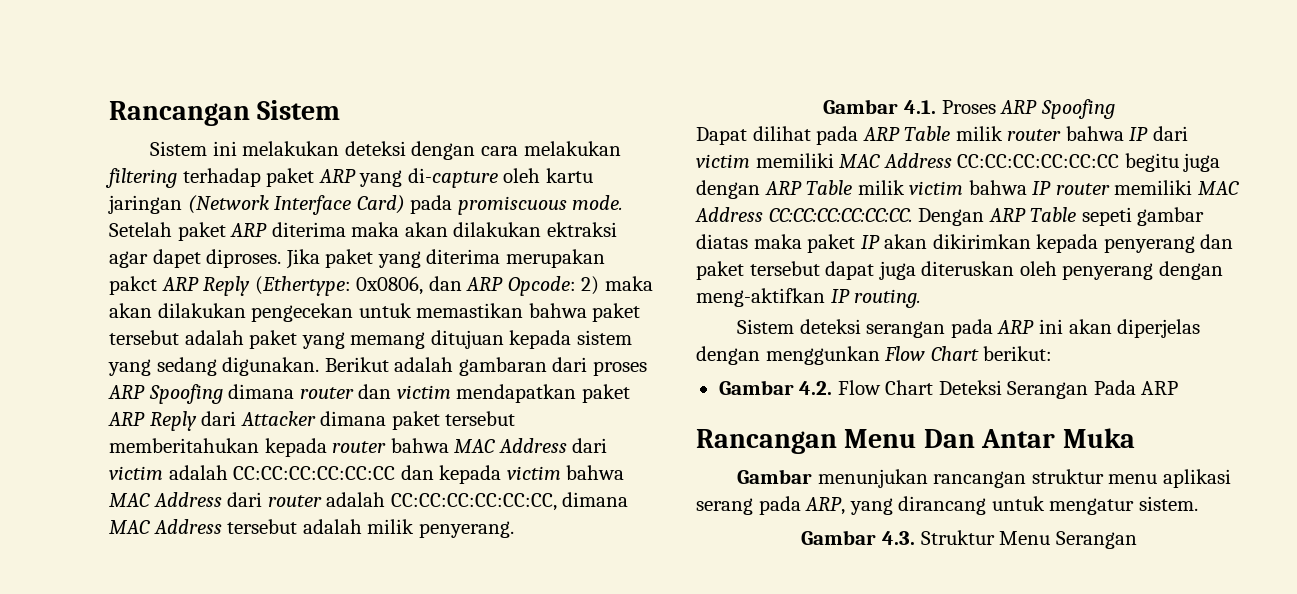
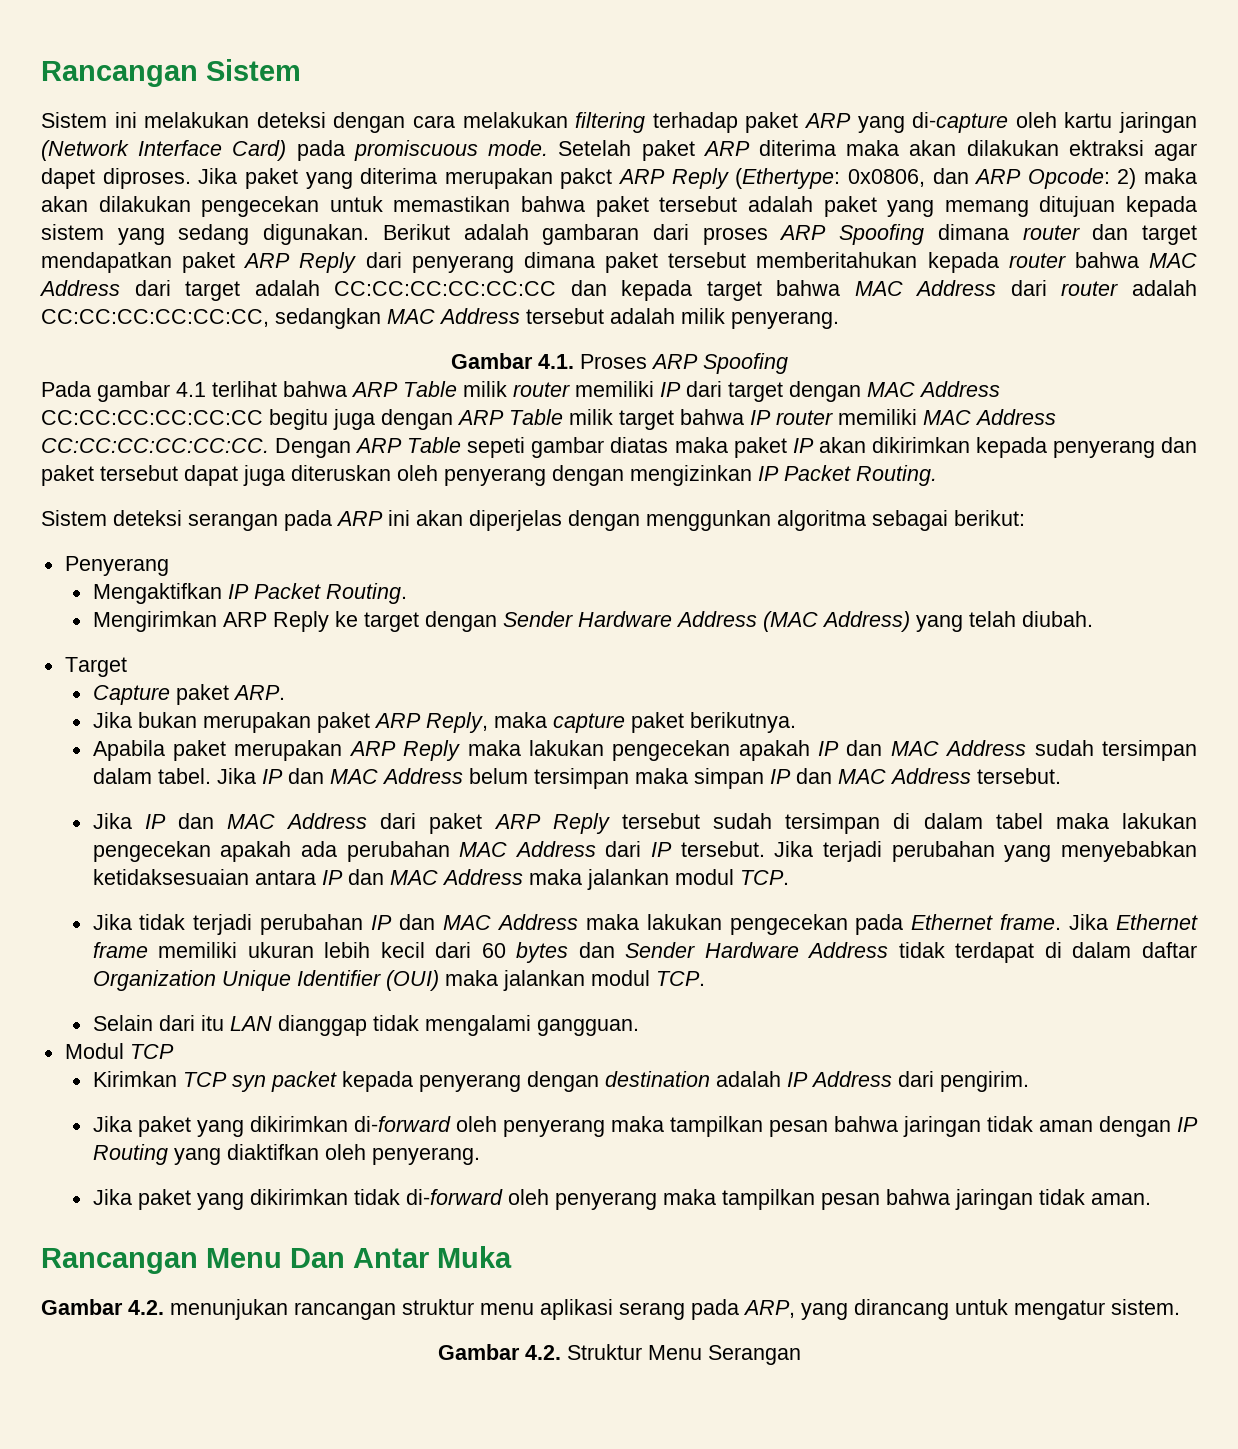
[396,385,451,399] victim -> [1142,225,1197,245] target
[240,411,316,426] Attacker -> [411,255,514,273] penyerang
[109,466,163,480] victim -> [185,281,241,301] target
[506,466,561,480] victim -> [706,281,762,301] target
[562,492,629,507] dimana -> [275,308,381,329] sedangkan
[696,126,859,145] Dapat dilihat pada -> [41,381,347,402] Pada gambar 4.1 terlihat bahwa
[1065,126,1124,141] bahwa -> [575,381,654,397] memiliki
[696,153,834,168] victim memiliki -> [728,381,861,402] target dengan
[909,181,964,195] victim -> [619,410,674,430] target
[696,288,922,308] meng-aktifkan IP routing. -> [630,465,937,486] mengizinkan IP Packet Routing.
[884,346,979,361] Flow Chart -> [777,510,948,531] algoritma sebagai
[718,380,1179,399] Gambar 4.2. Flow Chart Deteksi Serangan Pada ARP -> [64,556,169,576] [92,583,407,604] [92,611,1093,632] [64,657,127,677] [92,684,285,705] [92,712,796,733] [92,740,1197,761] [92,768,1061,789] [92,813,1197,834] [92,841,1198,862] [92,869,789,890] [92,914,1198,935] [92,942,1197,963] [92,970,705,991] [92,1015,639,1036] [64,1043,174,1059] [92,1071,1029,1092] [92,1116,1198,1137] [92,1144,480,1165] [92,1189,1151,1210] Penyerang // Mengaktifkan IP Packet Routing. // Mengirimkan ARP Reply ke target dengan Sender Hardware Address (MAC Address) yang telah diubah. // Target // Capture paket ARP. // Jika bukan merupakan paket ARP Reply, maka capture paket berikutnya. // Apabila paket merupakan ARP Reply maka lakukan pengecekan apakah IP dan MAC Address sudah tersimpan dalam tabel. Jika IP dan MAC Address belum tersimpan maka simpan IP dan MAC Address tersebut. // Jika IP dan MAC Address dari paket ARP Reply tersebut sudah tersimpan di dalam tabel maka lakukan pengecekan apakah ada perubahan MAC Address dari IP tersebut. Jika terjadi perubahan yang menyebabkan ketidaksesuaian antara IP dan MAC Address maka jalankan modul TCP. // Jika tidak terjadi perubahan IP dan MAC Address maka lakukan pengecekan pada Ethernet frame. Jika Ethernet frame memiliki ukuran lebih kecil dari 60 bytes dan Sender Hardware Address tidak terdapat di dalam daftar Organization Unique Identifier (OUI) maka jalankan modul TCP. // Selain dari itu LAN dianggap tidak mengalami gangguan. // Modul TCP // Kirimkan TCP syn packet kepada penyerang dengan destination adalah IP Address dari pengirim. // Jika paket yang dikirimkan di-forward oleh penyerang maka tampilkan pesan bahwa jaringan tidak aman dengan IP Routing yang diaktifkan oleh penyerang. // Jika paket yang dikirimkan tidak di-forward oleh penyerang maka tampilkan pesan bahwa jaringan tidak aman.
(813, 476) none -> [128,1300,164,1315] 4.2.
[881,531,915,545] 4.3. -> [524,1345,561,1360] 4.2.

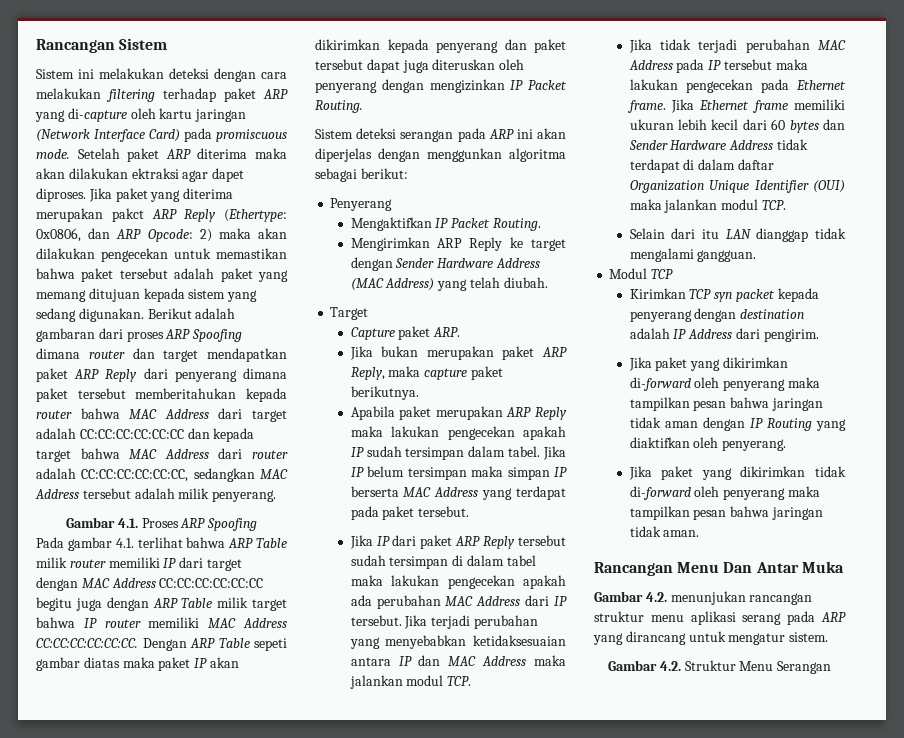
[176,382,206,397] 4.1 -> [115,538,134,548] 4.1.
[846,740,1027,756] dan MAC Address -> (364, 452) none
[287,768,463,784] dan MAC Address -> (364, 472) none
[795,768,971,784] dan MAC Address -> [350,486,566,500] [350,506,415,520] berserta MAC Address yang terdapat pada paket
[177,813,368,829] dan MAC Address -> (390, 541) none
[371,914,578,930] IP dan MAC Address -> [818,40,846,50] [628,59,772,73] MAC Address pada IP tersebut
[743,1300,795,1318] ARP, -> [821,612,846,622] ARP

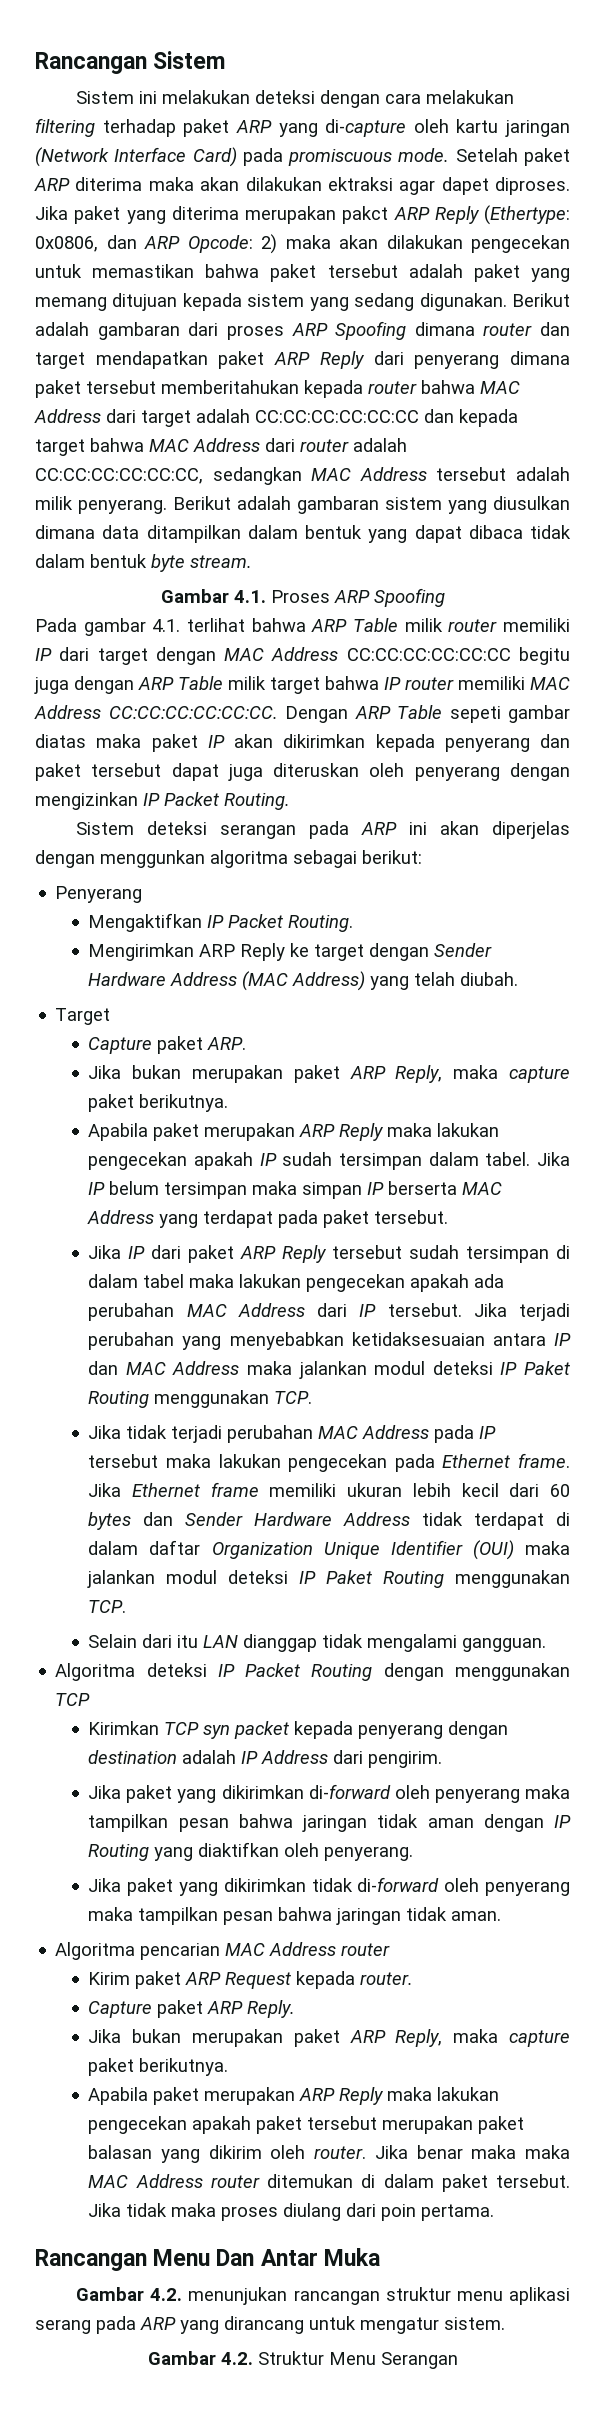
(277, 496) none -> [173,496,570,514] [35,525,571,543] [35,554,252,572] Berikut adalah gambaran sistem yang diusulkan dimana data ditampilkan dalam bentuk yang dapat dibaca tidak dalam bentuk byte stream.
(444, 680) none -> [432,1361,570,1375] [88,1390,270,1408] deteksi IP Paket Routing menggunakan
(759, 204) none -> [228,1570,570,1588] deteksi IP Paket Routing menggunakan
[609,268,648,279] Modul -> [55,1663,570,1681] Algoritma deteksi IP Packet Routing dengan menggunakan
(700, 533) none -> [55,1942,391,1960] [88,1971,414,1989] [88,2000,296,2018] [88,2029,570,2047] [88,2058,229,2076] [88,2087,500,2105] [88,2116,525,2134] [88,2145,570,2163] [88,2174,570,2192] [88,2203,495,2221] // Algoritma pencarian MAC Address router // Kirim paket ARP Request kepada router. // Capture paket ARP Reply. // Jika bukan merupakan paket ARP Reply, maka capture paket berikutnya. // Apabila paket merupakan ARP Reply maka lakukan pengecekan apakah paket tersebut merupakan paket balasan yang dikirim oleh router. Jika benar maka maka MAC Address router ditemukan di dalam paket tersebut. Jika tidak maka proses diulang dari poin pertama.

